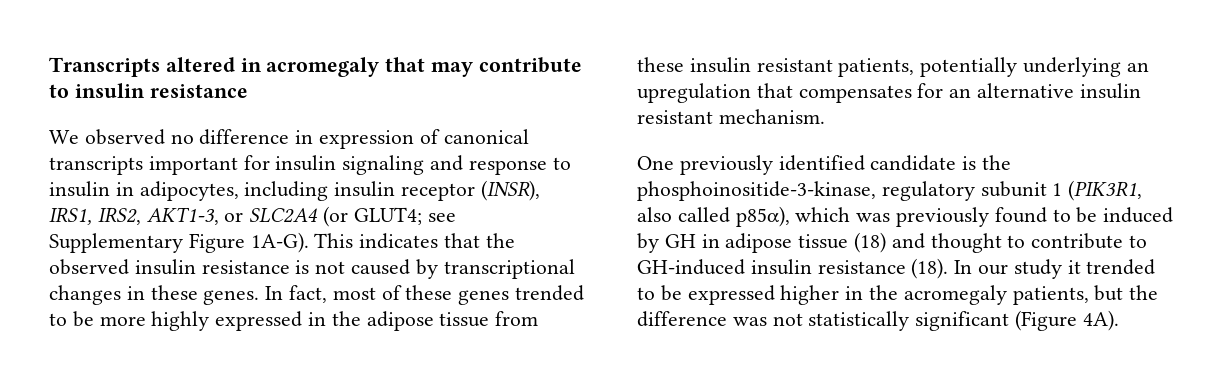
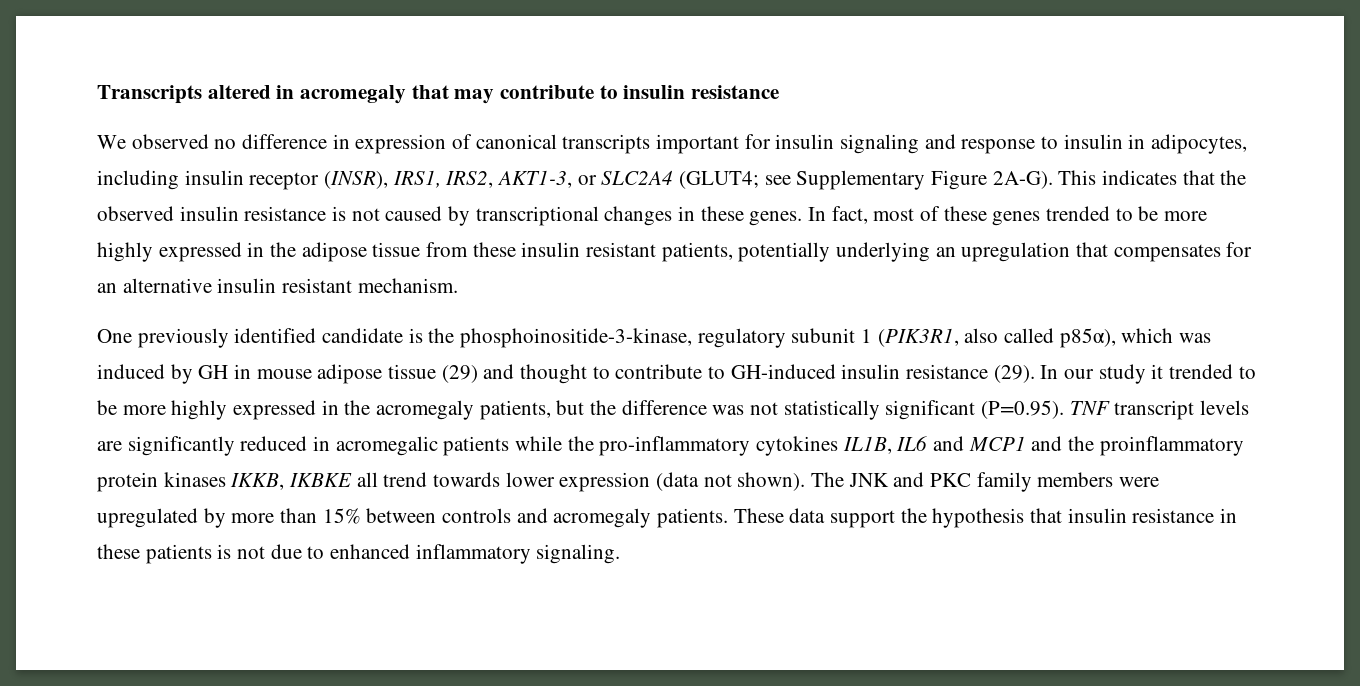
[323,206,422,227] (or GLUT4; -> [679,171,760,189] (GLUT4;
[250,232,309,253] 1A-G). -> [992,171,1053,189] 2A-G).
[896,207,1098,227] previously found to be -> (1212, 338) none
[725,232,887,253] adipose tissue (18) -> [256,364,478,384] mouse adipose tissue (29)
[911,258,949,279] (18). -> [993,365,1035,383] (29).
[687,285,840,305] expressed higher -> [122,400,317,420] more highly expressed
[1015,310,1119,331] (Figure 4A). -> [981,400,1250,420] [97,436,1244,456] [97,472,1160,492] [97,508,1238,528] [97,544,621,564] (P=0.95). TNF transcript levels are significantly reduced in acromegalic patients while the pro-inflammatory cytokines IL1B, IL6 and MCP1 and the proinflammatory protein kinases IKKB, IKBKE all trend towards lower expression (data not shown). The JNK and PKC family members were upregulated by more than 15% between controls and acromegaly patients. These data support the hypothesis that insulin resistance in these patients is not due to enhanced inflammatory signaling.

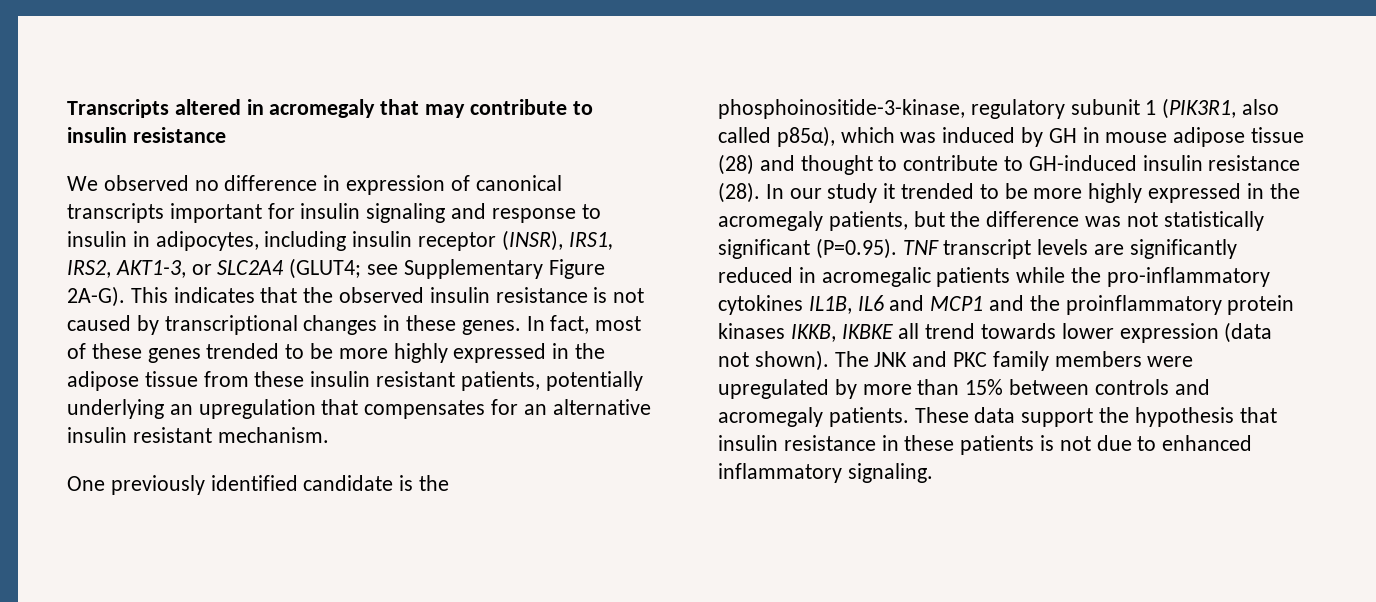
[441,365,478,383] (29) -> [718,154,754,175] (28)
[993,365,1035,383] (29). -> [718,182,760,203] (28).

